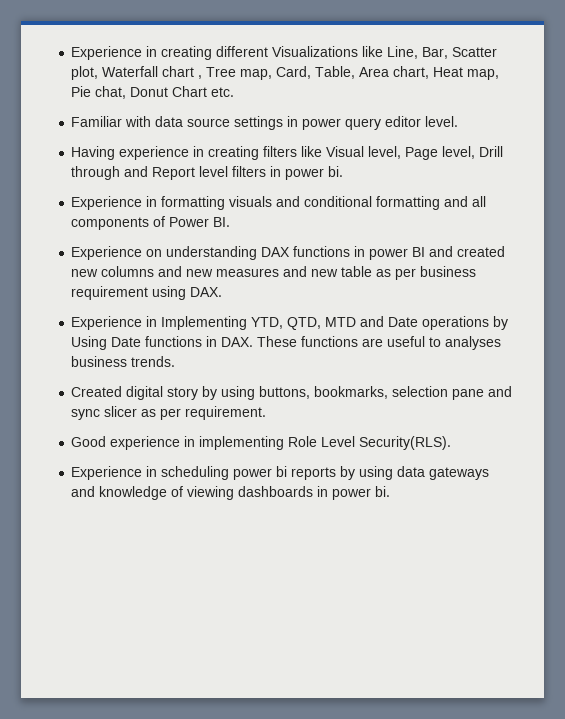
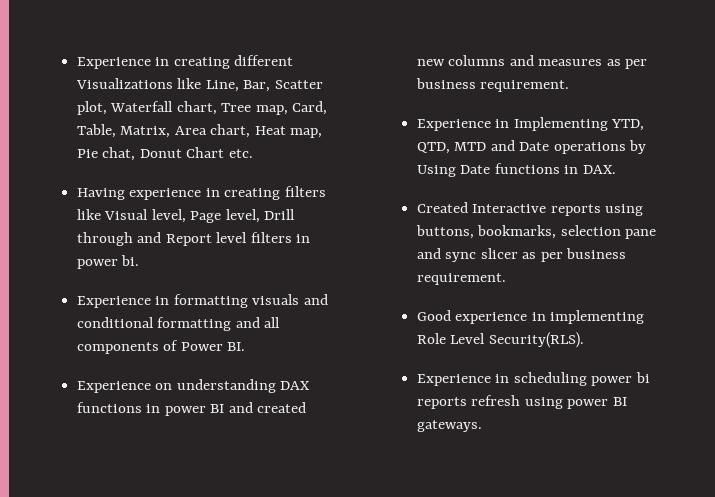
[162,66,203,79] chart , -> [176,101,217,115] chart,
(356, 72) none -> [120,126,171,138] Matrix,
[71,116,459,130] // Familiar with data source settings in power query editor level. -> (253, 153) none
[186,266,477,280] [71,286,223,300] new measures and new table as per business requirement using DAX. -> [538,59,648,69] [416,78,570,92] measures as per business requirement.
[257,336,502,350] [71,356,176,367] [71,386,218,400] These functions are useful to analyses business trends. // Created digital story by -> [417,202,601,216] // Created Interactive reports
(182, 414) none -> [566,248,627,259] business
[340,466,490,480] [71,486,391,500] by using data gateways and knowledge of viewing dashboards in power bi. -> [471,395,627,409] [417,420,483,432] refresh using power BI gateways.

